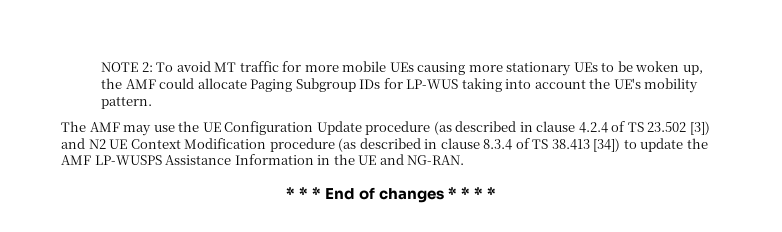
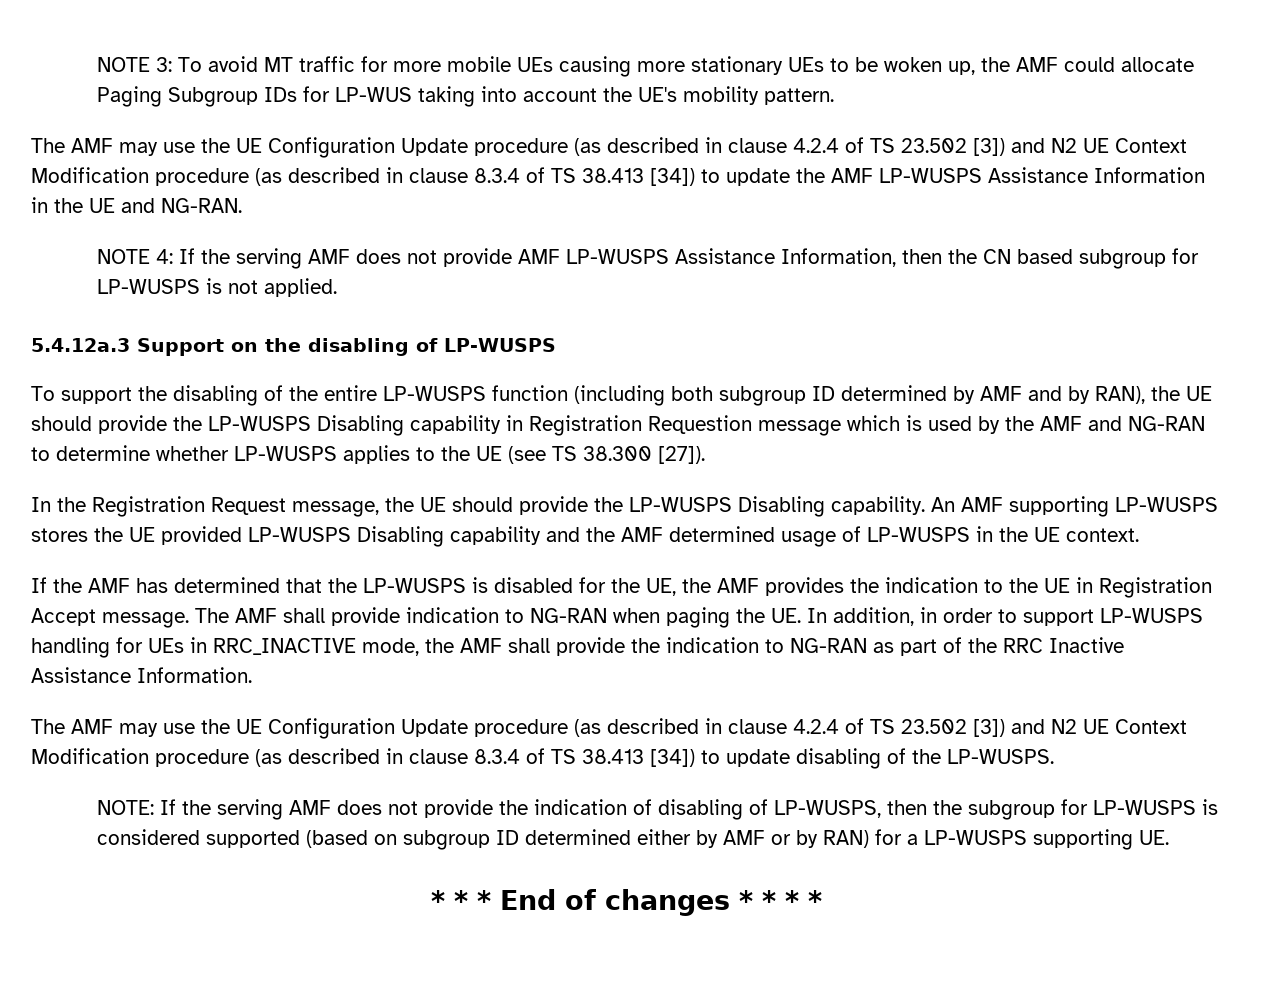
[101,62,153,72] NOTE 2: -> [97,57,173,72] NOTE 3:
(465, 160) none -> [97,248,1200,269] [97,278,338,297] [31,338,556,356] [31,385,1212,406] [31,415,1205,436] [31,445,705,464] [31,496,1218,517] [31,526,1139,547] [31,577,1212,598] [31,607,1203,628] [31,637,1124,658] [31,667,252,683] [31,718,1187,739] [31,748,1054,769] [97,799,1219,820] [97,829,1170,850] // NOTE 4: If the serving AMF does not provide AMF LP-WUSPS Assistance Information, then the CN based subgroup for LP-WUSPS is not applied. // 5.4.12a.3 Support on the disabling of LP-WUSPS // To support the disabling of the entire LP-WUSPS function (including both subgroup ID determined by AMF and by RAN), the UE should provide the LP-WUSPS Disabling capability in Registration Requestion message which is used by the AMF and NG-RAN to determine whether LP-WUSPS applies to the UE (see TS 38.300 [27]). // In the Registration Request message, the UE should provide the LP-WUSPS Disabling capability. An AMF supporting LP-WUSPS stores the UE provided LP-WUSPS Disabling capability and the AMF determined usage of LP-WUSPS in the UE context. // If the AMF has determined that the LP-WUSPS is disabled for the UE, the AMF provides the indication to the UE in Registration Accept message. The AMF shall provide indication to NG-RAN when paging the UE. In addition, in order to support LP-WUSPS handling for UEs in RRC_INACTIVE mode, the AMF shall provide the indication to NG-RAN as part of the RRC Inactive Assistance Information. // The AMF may use the UE Configuration Update procedure (as described in clause 4.2.4 of TS 23.502 [3]) and N2 UE Context Modification procedure (as described in clause 8.3.4 of TS 38.413 [34]) to update disabling of the LP-WUSPS. // NOTE: If the serving AMF does not provide the indication of disabling of LP-WUSPS, then the subgroup for LP-WUSPS is considered supported (based on subgroup ID determined either by AMF or by RAN) for a LP-WUSPS supporting UE.

